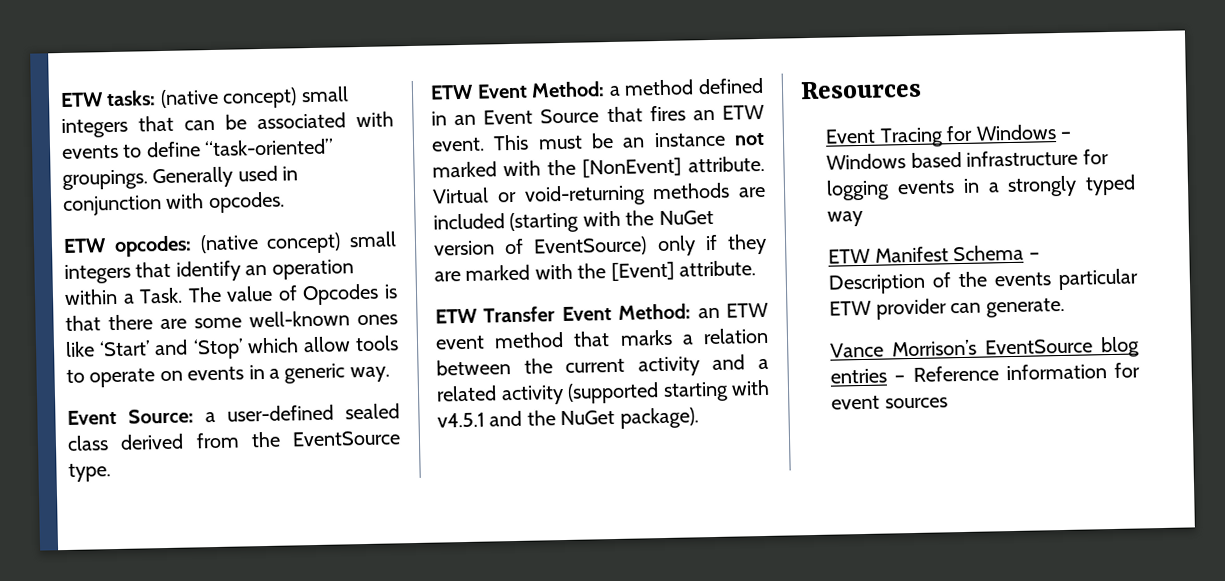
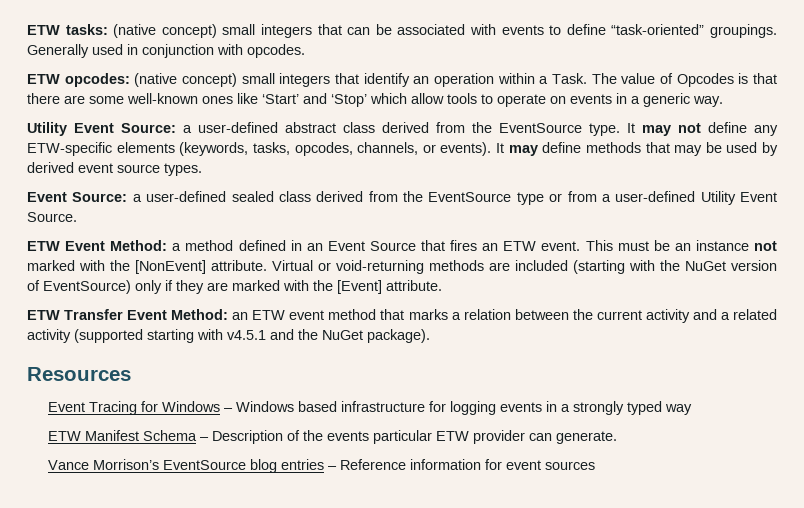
(390, 374) none -> [27,122,778,136] [27,142,778,156] [27,162,202,176] // Utility Event Source: a user-defined abstract class derived from the EventSource type. It may not define any ETW-specific elements (keywords, tasks, opcodes, channels, or events). It may define methods that may be used by derived event source types.
[68,463,111,482] type. -> [516,191,777,205] [27,212,77,222] type or from a user-defined Utility Event Source.

